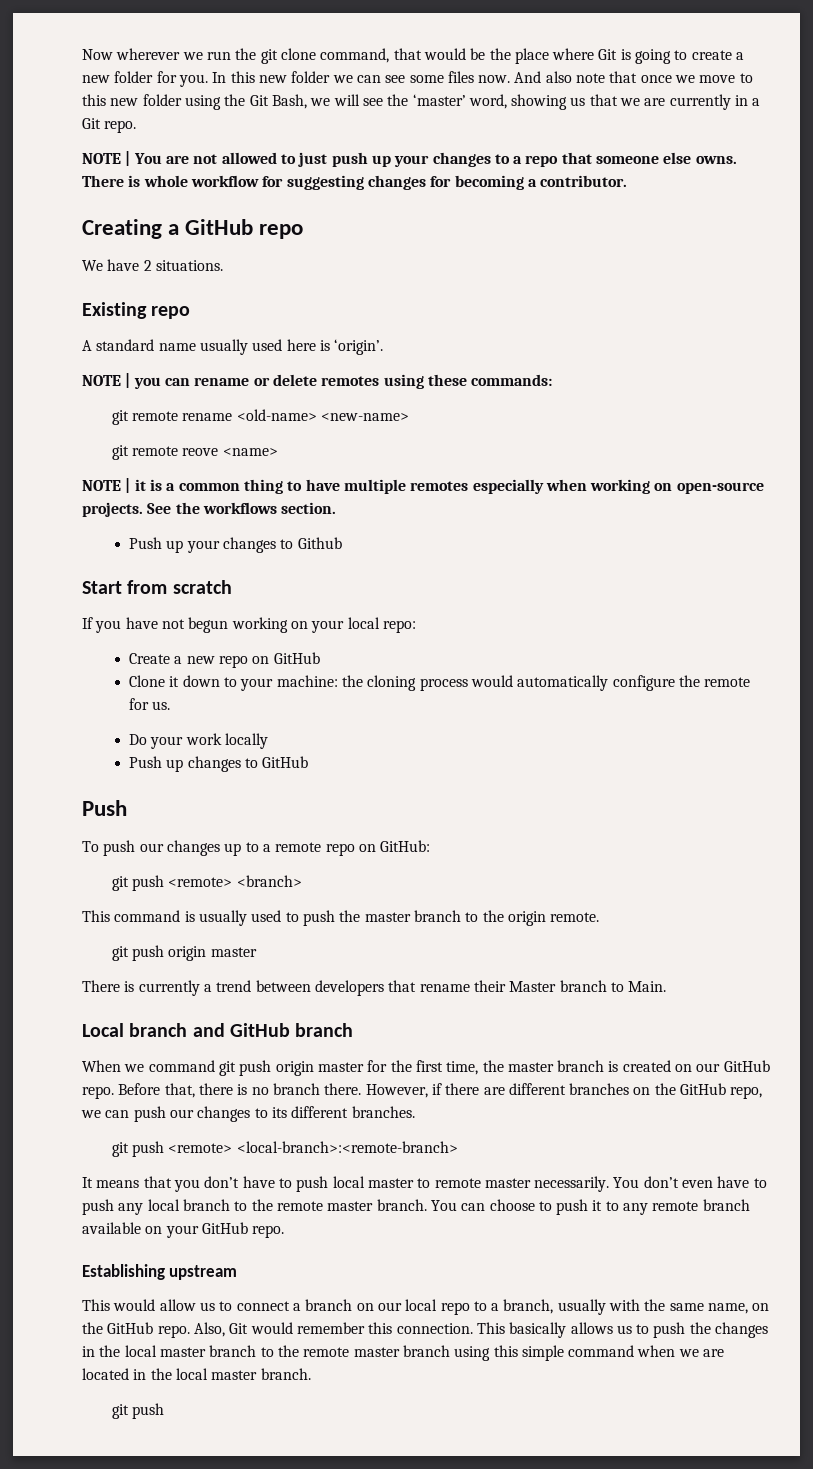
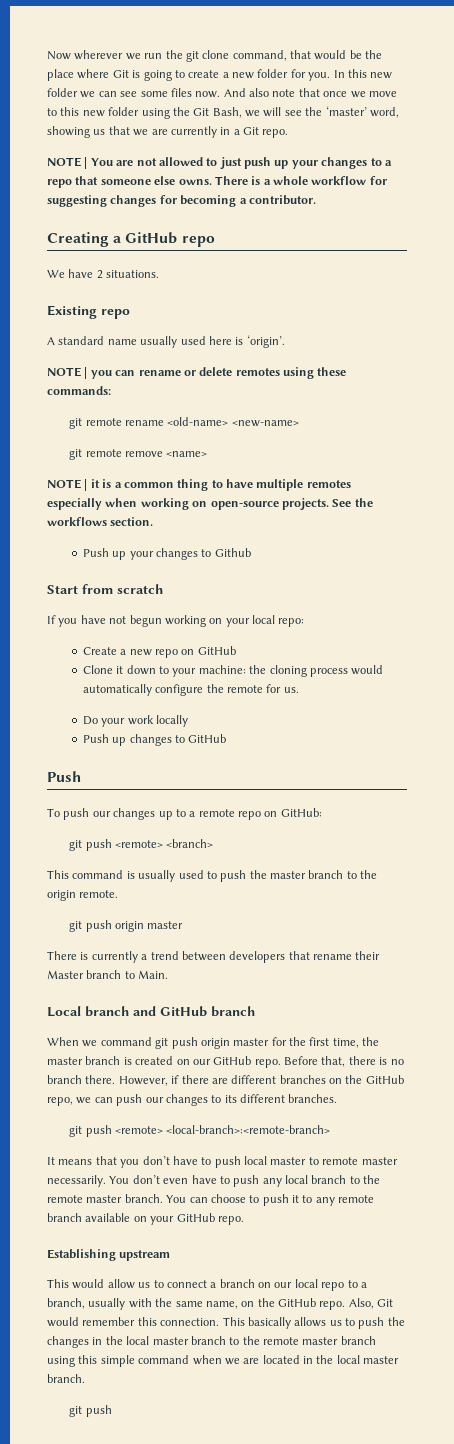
(141, 181) none -> [263,179,271,185] a
[182,448,219,456] reove -> [124,451,163,457] remove

